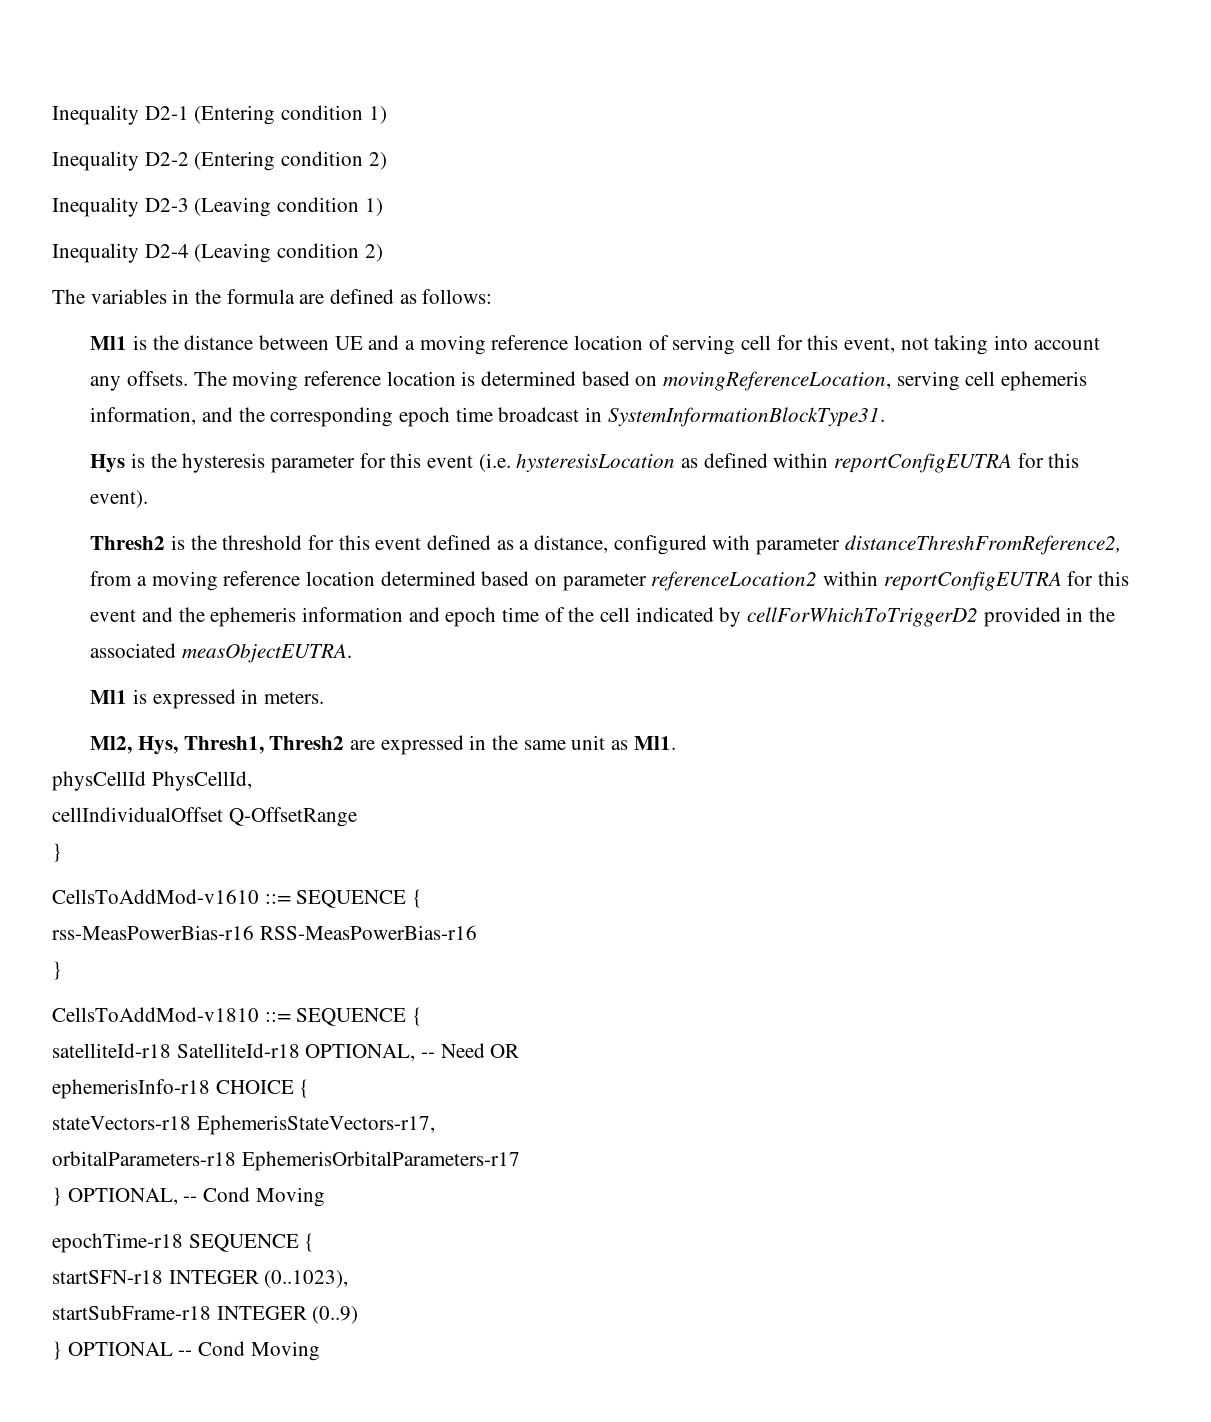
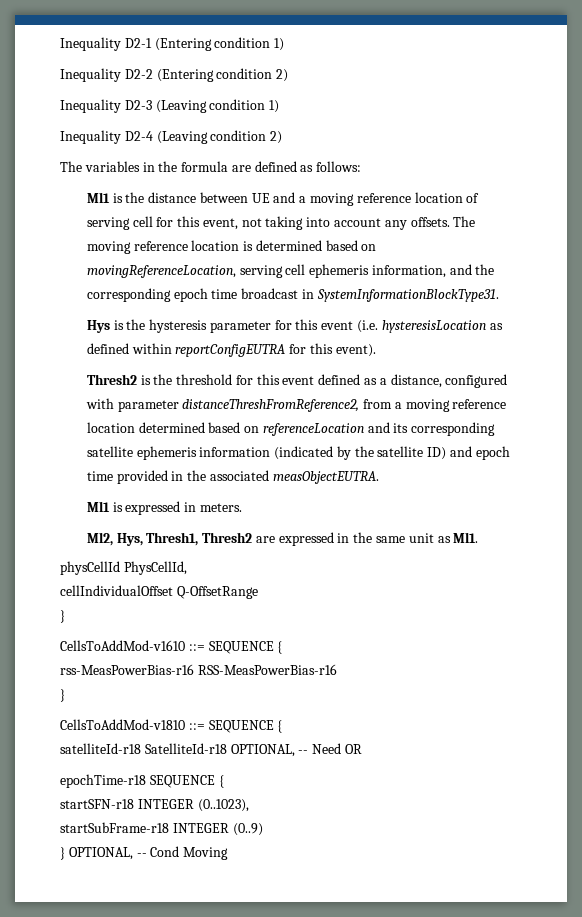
[562,571,1129,591] [90,607,978,627] parameter referenceLocation2 within reportConfigEUTRA for this event and the ephemeris information and epoch time of the cell indicated by cellForWhichToTriggerD2 -> [262,422,496,436] [86,446,510,460] [86,471,113,481] referenceLocation and its corresponding satellite ephemeris information (indicated by the satellite ID) and epoch time
[52,1079,310,1099] [52,1115,435,1135] [52,1151,520,1171] [52,1187,325,1207] // ephemerisInfo-r18 CHOICE { // stateVectors-r18 EphemerisStateVectors-r17, // orbitalParameters-r18 EphemerisOrbitalParameters-r17 // } OPTIONAL, -- Cond Moving -> (362, 749) none
[67,1342,173,1356] OPTIONAL -> [68,847,133,860] OPTIONAL,

